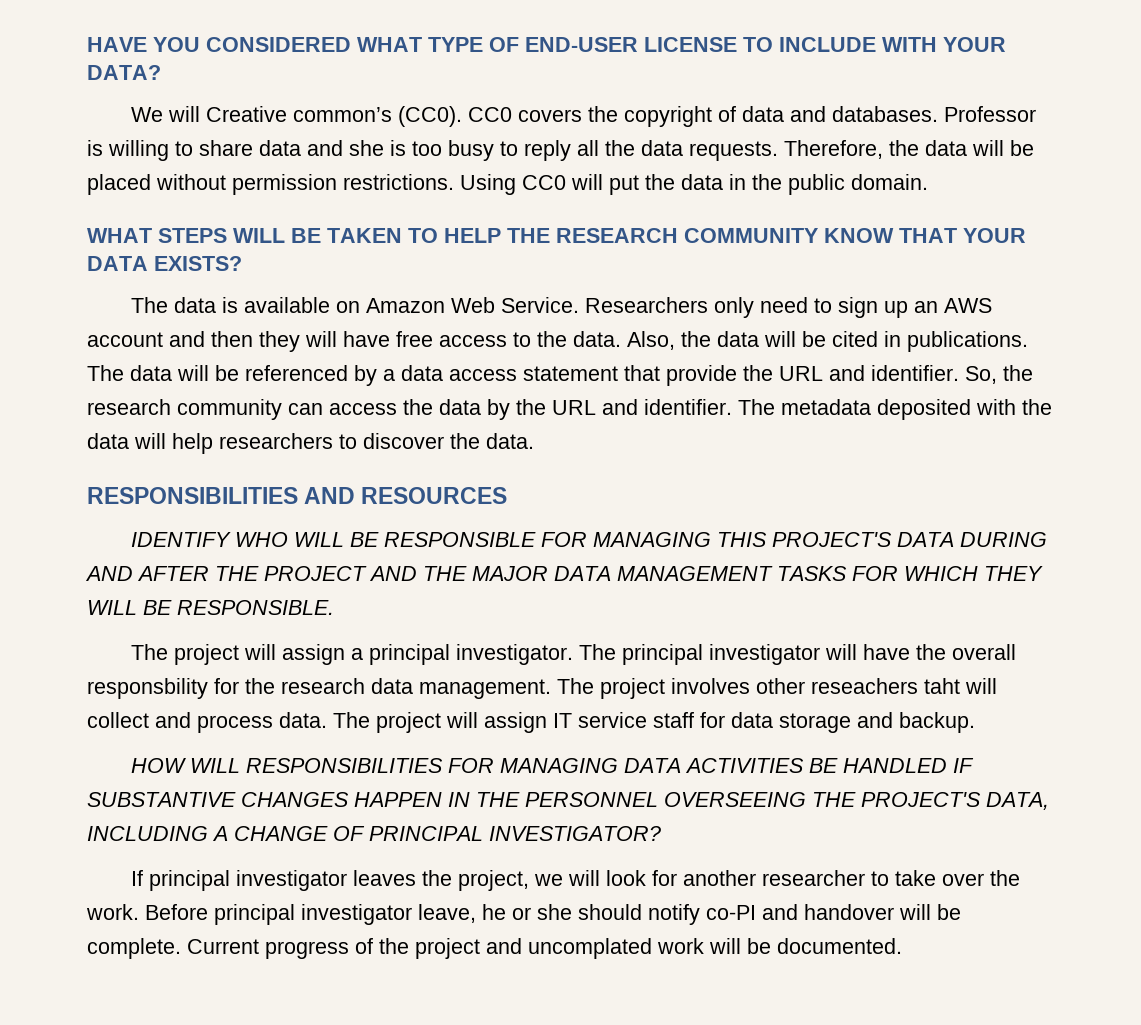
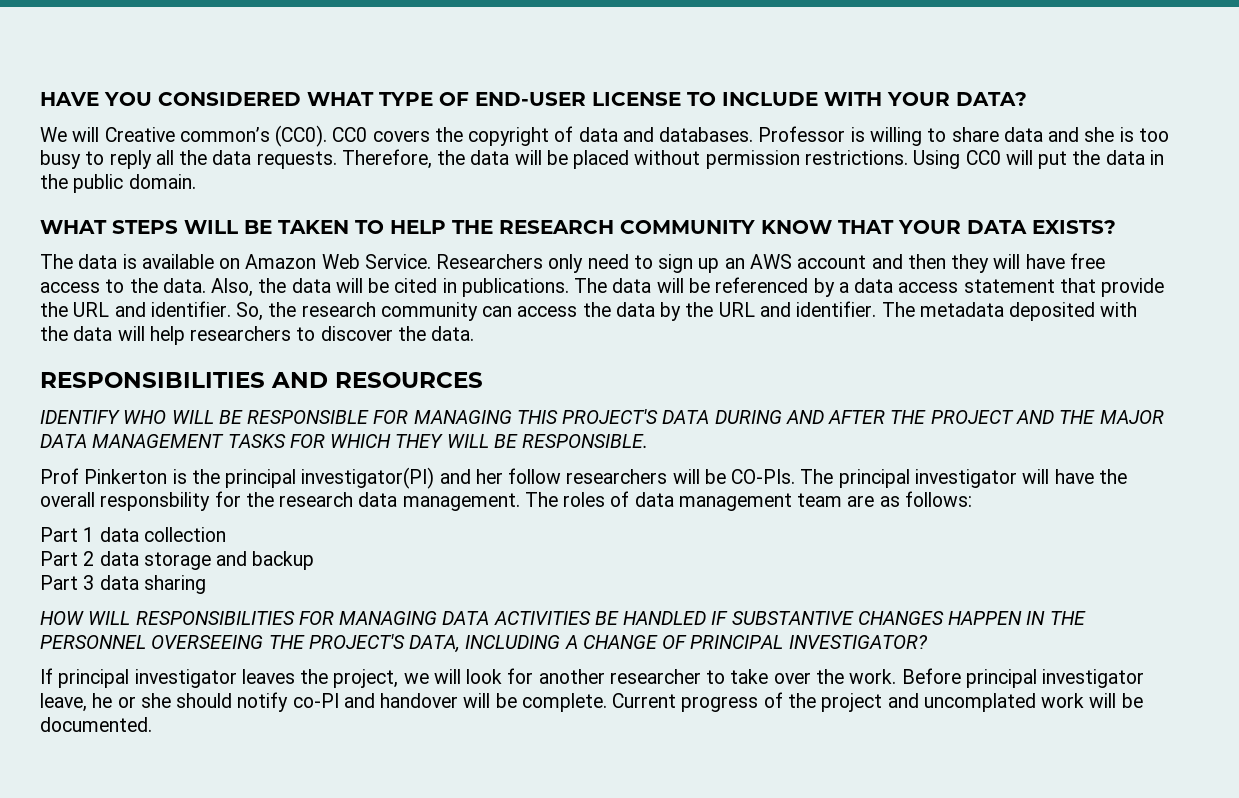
[131,644,574,665] The project will assign a principal investigator. -> [40,467,796,489] Prof Pinkerton is the principal investigator(PI) and her follow researchers will be CO-PIs.
[600,678,997,699] [87,712,975,733] project involves other reseachers taht will collect and process data. The project will assign IT service staff for data storage and backup. -> [563,491,972,511] [40,527,226,542] [40,551,315,570] [40,575,206,594] roles of data management team are as follows: // Part 1 data collection // Part 2 data storage and backup // Part 3 data sharing

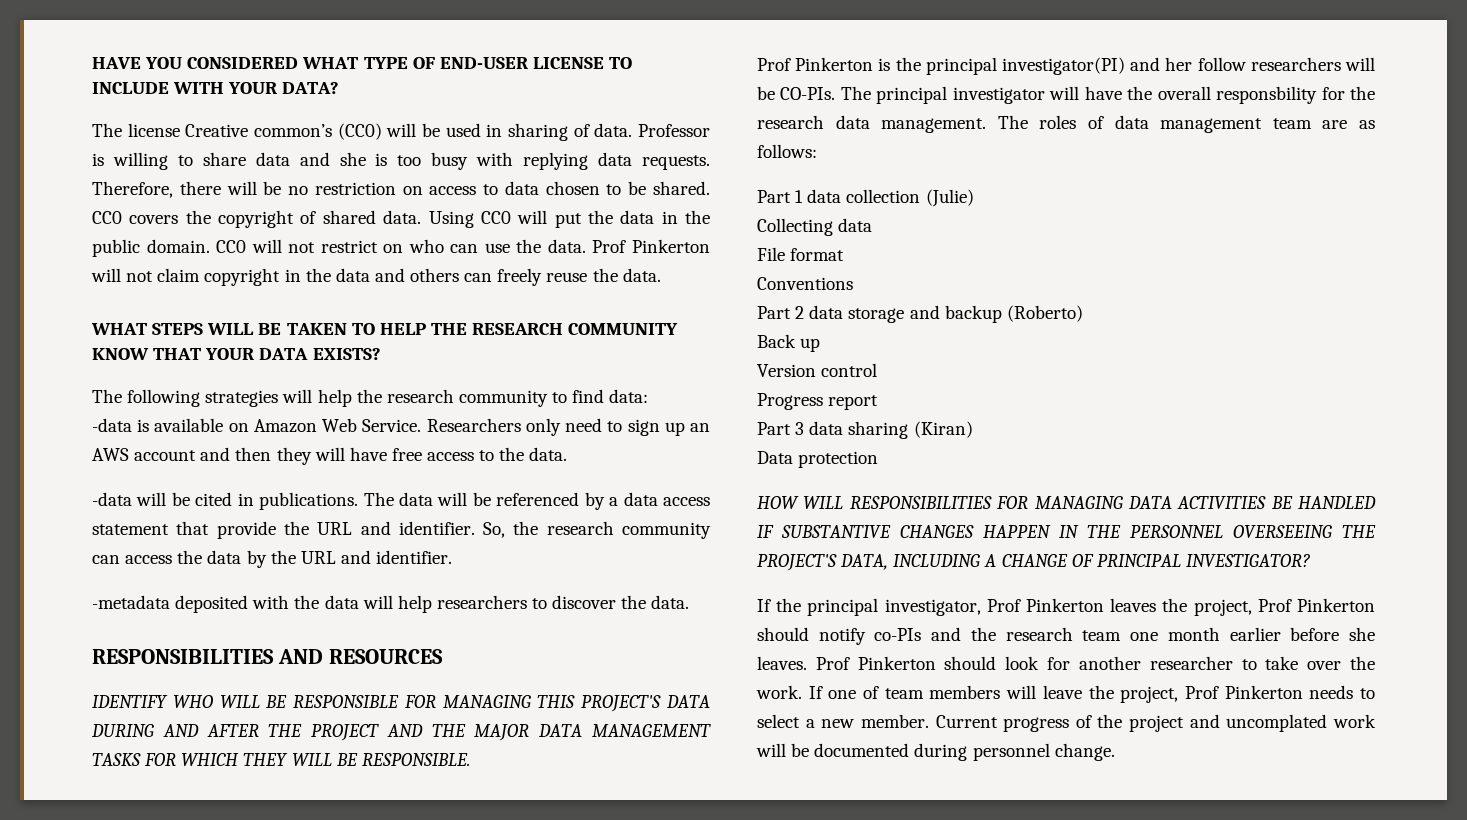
[40,125,754,147] We will Creative common’s (CC0). CC0 covers the copyright of data and databases. -> [92,123,633,141] The license Creative common’s (CC0) will be used in sharing of data.
[85,149,908,169] to reply all the data requests. Therefore, the data will be placed without permission restrictions. -> [476,152,710,170] [92,181,710,198] [92,210,422,228] with replying data requests. Therefore, there will be no restriction on access to data chosen to be shared. CC0 covers the copyright of shared data.
(196, 181) none -> [216,239,711,253] [91,268,661,286] CC0 will not restrict on who can use the data. Prof Pinkerton will not claim copyright in the data and others can freely reuse the data.
[78,254,118,269] data -> [127,389,649,407] [92,418,132,432] following strategies will help the research community to find data: // -data
[211,278,331,297] Also, the data -> [92,492,132,506] // -data
[881,302,1004,317] The metadata -> [92,595,170,609] // -metadata
(226, 534) none -> [925,189,974,207] [757,218,873,236] [757,247,845,261] [757,277,853,290] (Julie) // Collecting data // File format // Conventions
(315, 560) none -> [1006,305,1083,322] [757,334,821,352] [757,363,878,377] [757,393,879,410] (Roberto) // Back up // Version control // Progress report
(206, 584) none -> [913,421,973,438] [757,451,879,468] (Kiran) // Data protection
[58,669,461,688] principal investigator leaves the project, we will -> [776,598,1375,616] [757,627,1375,645] [757,656,997,670] the principal investigator, Prof Pinkerton leaves the project, Prof Pinkerton should notify co-PIs and the research team one month earlier before she leaves. Prof Pinkerton should
[901,668,1145,688] [40,692,607,712] Before principal investigator leave, he or she should notify co-PI and handover will be complete. -> [808,685,1375,703] [757,714,929,728] If one of team members will leave the project, Prof Pinkerton needs to select a new member.
[40,717,152,732] documented. -> [814,743,1115,761] documented during personnel change.

